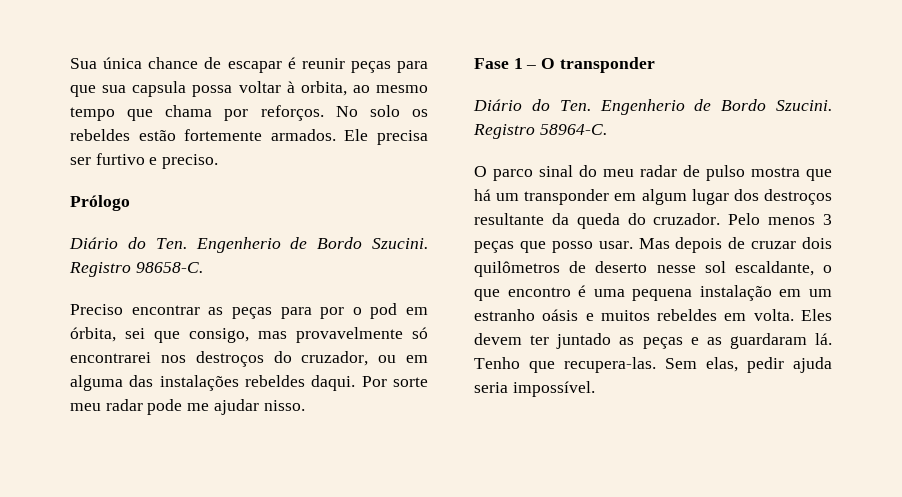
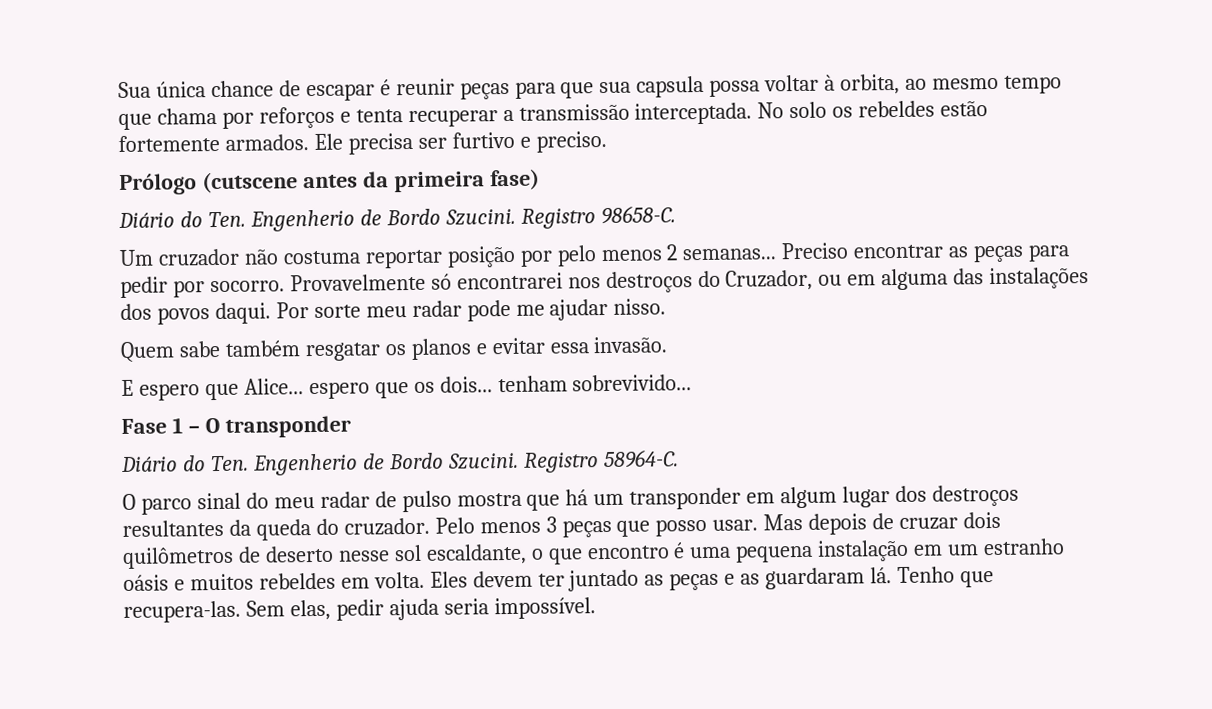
[260,105,324,121] reforços. -> [258,102,753,129] reforços e tenta recuperar a transmissão interceptada.
(130, 203) none -> [201,168,540,194] (cutscene antes da primeira fase)
(203, 267) none -> [119,244,778,269] Um cruzador não costuma reportar posição por pelo menos 2 semanas...
[320,303,428,319] [70,327,403,343] por o pod em órbita, sei que consigo, mas provavelmente -> [120,273,426,298] pedir por socorro. Provavelmente
[301,351,369,366] cruzador, -> [725,269,814,291] Cruzador,
[245,375,305,387] rebeldes -> [120,303,210,325] dos povos
(305, 405) none -> [120,336,668,362] [121,374,693,401] // Quem sabe também resgatar os planos e evitar essa invasão. // E espero que Alice... espero que os dois... tenham sobrevivido...
[474,213,544,225] resultante -> [122,519,224,537] resultantes

